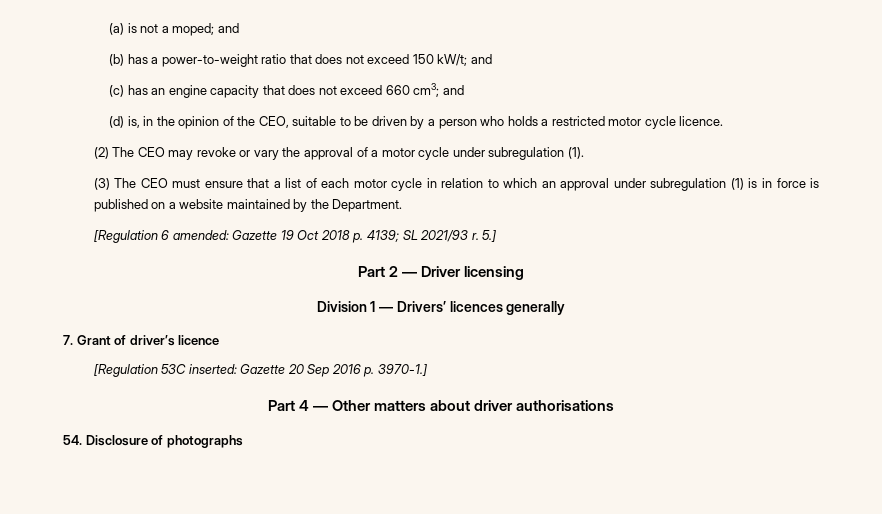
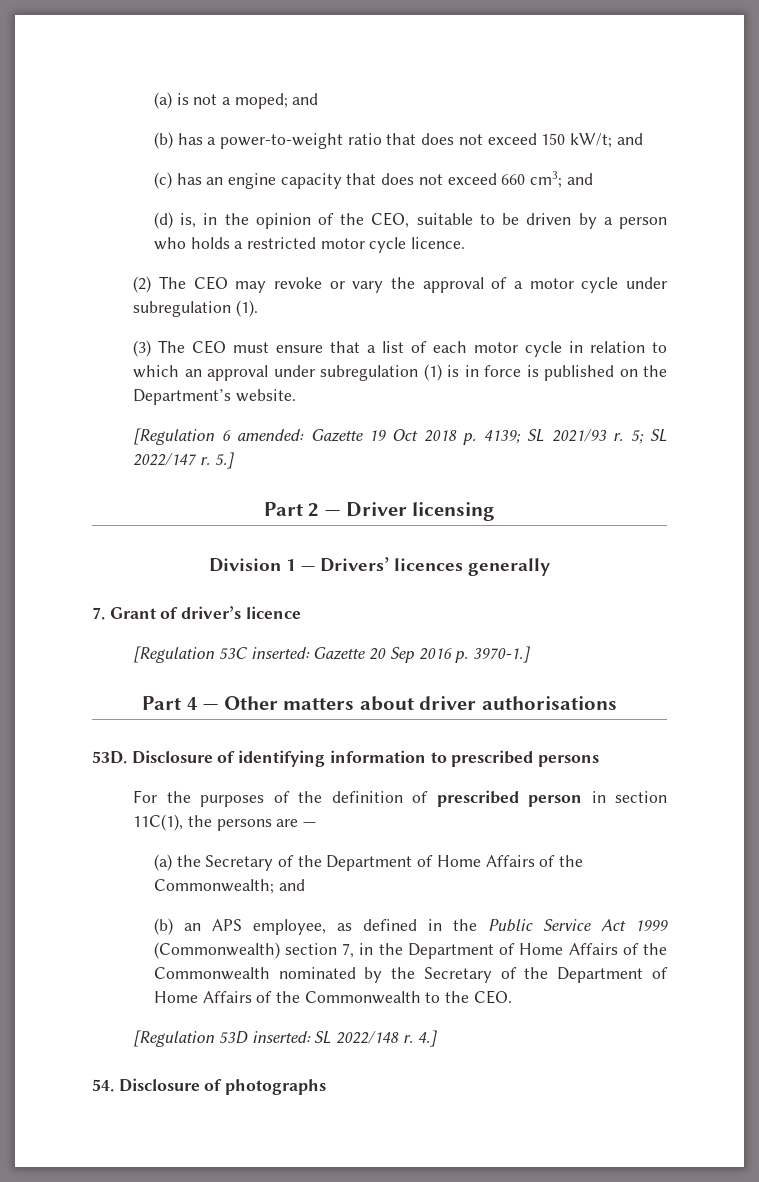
[168,199,403,212] a website maintained by the Department. -> [642,365,667,377] [133,389,296,405] the Department’s website.
(479, 236) none -> [630,429,667,444] [133,453,210,466] 5; SL 2022/147 r.
(615, 405) none -> [92,750,600,767] [133,790,667,807] [133,814,317,831] [153,854,584,871] [153,879,305,894] [153,918,668,935] [153,942,667,959] [153,967,669,983] [153,990,512,1004] [133,1030,437,1047] // 53D. Disclosure of identifying information to prescribed persons // For the purposes of the definition of prescribed person in section 11C(1), the persons are — // (a) the Secretary of the Department of Home Affairs of the Commonwealth; and // (b) an APS employee, as defined in the Public Service Act 1999 (Commonwealth) section 7, in the Department of Home Affairs of the Commonwealth nominated by the Secretary of the Department of Home Affairs of the Commonwealth to the CEO. // [Regulation 53D inserted: SL 2022/148 r. 4.]

